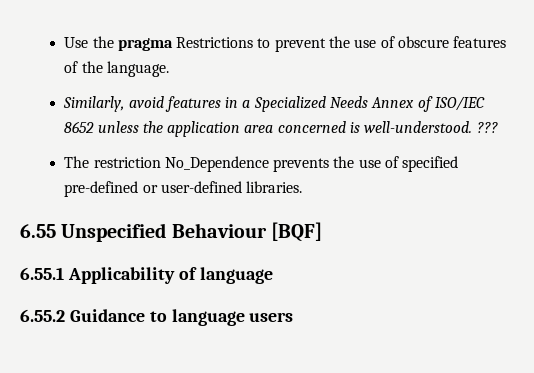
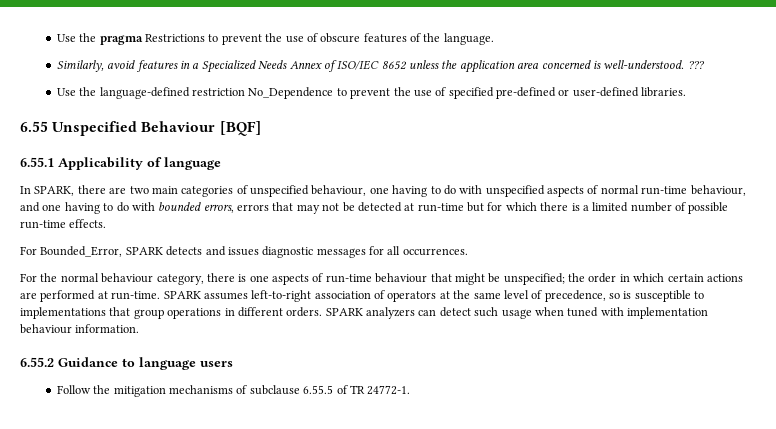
[64,156,330,172] The restriction No_Dependence prevents -> [56,87,391,99] Use the language-defined restriction No_Dependence to prevent
(273, 275) none -> [20,185,746,197] [20,202,729,214] [20,219,107,229] [20,246,468,258] [20,273,743,285] [20,290,705,302] [20,307,708,319] [20,324,140,334] // In SPARK, there are two main categories of unspecified behaviour, one having to do with unspecified aspects of normal run-time behaviour, and one having to do with bounded errors, errors that may not be detected at run-time but for which there is a limited number of possible run-time effects. // For Bounded_Error, SPARK detects and issues diagnostic messages for all occurrences. // For the normal behaviour category, there is one aspects of run-time behaviour that might be unspecified; the order in which certain actions are performed at run-time. SPARK assumes left-to-right association of operators at the same level of precedence, so is susceptible to implementations that group operations in different orders. SPARK analyzers can detect such usage when tuned with implementation behaviour information.
(294, 317) none -> [56,385,411,397] // Follow the mitigation mechanisms of subclause 6.55.5 of TR 24772-1.

